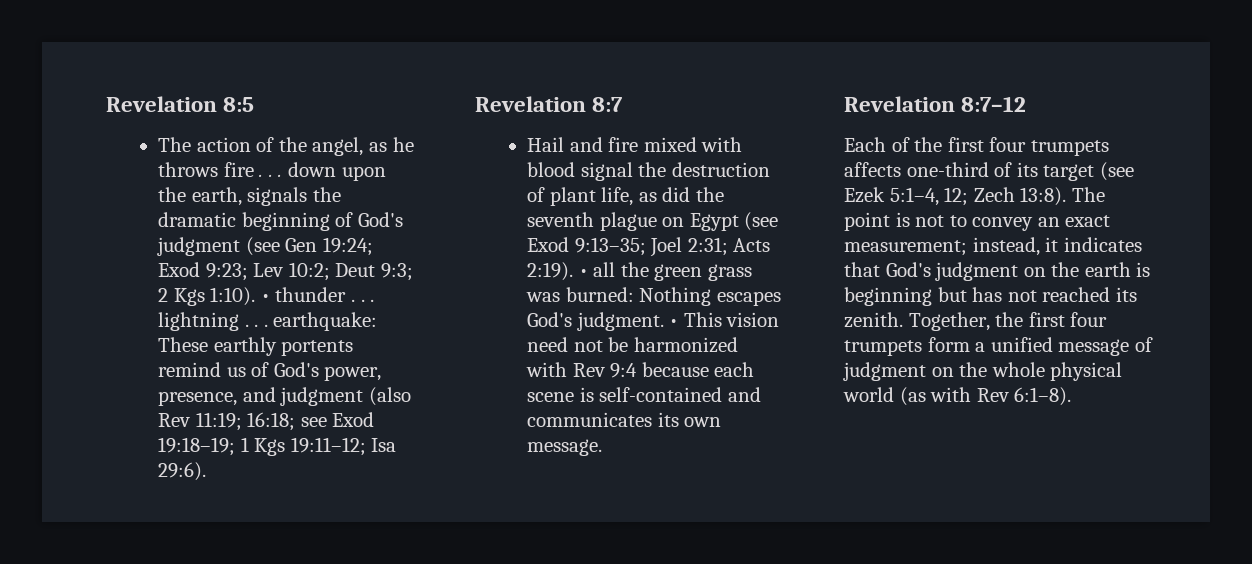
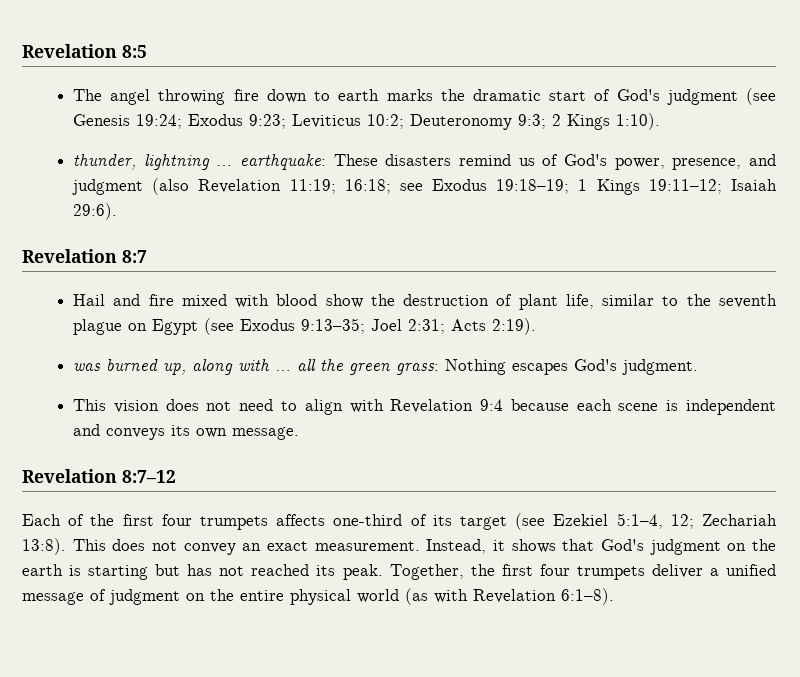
[196,137,414,156] [158,162,386,181] [158,187,308,206] action of the angel, as he throws fire . . . down upon the earth, signals -> [110,89,433,105] angel throwing fire down to earth marks
[241,212,330,231] beginning -> [549,91,587,101] start
[285,237,373,256] [158,262,376,281] Gen 19:24; Exod 9:23; Lev 10:2; Deut -> [73,114,513,130] Genesis 19:24; Exodus 9:23; Leviticus 10:2; Deuteronomy
[173,288,205,306] Kgs -> [567,114,611,130] Kings
[260,287,375,302] [158,312,378,331] [158,337,354,356] • thunder . . . lightning . . . earthquake: These earthly portents -> [73,154,452,170] // thunder, lightning … earthquake: These disasters
[158,413,191,427] Rev -> [198,179,282,193] Revelation
[332,412,375,427] Exod -> [432,179,488,191] Exodus
[254,437,397,456] Kgs 19:11–12; Isa -> [596,179,778,195] Kings 19:11–12; Isaiah
[580,162,633,181] signal -> [325,294,363,308] show
[638,187,691,202] as did -> [602,294,679,306] similar to
[527,237,570,252] Exod -> [240,319,296,331] Exodus
[578,262,752,281] [526,287,634,302] • all the green grass was burned: -> [73,359,440,375] // was burned up, along with … all the green grass:
[669,319,679,327] • -> (699, 367) //
[527,337,738,353] [526,362,605,377] need not be harmonized with Rev -> [165,399,474,415] does not need to align with Revelation
[599,387,761,402] [527,412,653,427] self-contained and communicates -> [686,399,777,415] [73,424,166,440] independent and conveys
[844,187,885,203] Ezek -> [553,514,609,526] Ezekiel
[973,187,1105,206] [844,212,1111,231] [844,237,1142,256] Zech 13:8). The point is not to convey an exact measurement; instead, it indicates -> [702,514,778,526] [22,538,556,555] Zechariah 13:8). This does not convey an exact measurement. Instead, it shows
[844,287,932,306] beginning -> [88,565,149,580] starting
[844,312,903,328] zenith. -> [342,564,383,580] peak.
[927,337,970,352] form -> [651,564,703,578] deliver
[991,362,1045,377] whole -> [240,590,284,601] entire
[976,388,1009,402] Rev -> [473,589,556,603] Revelation

